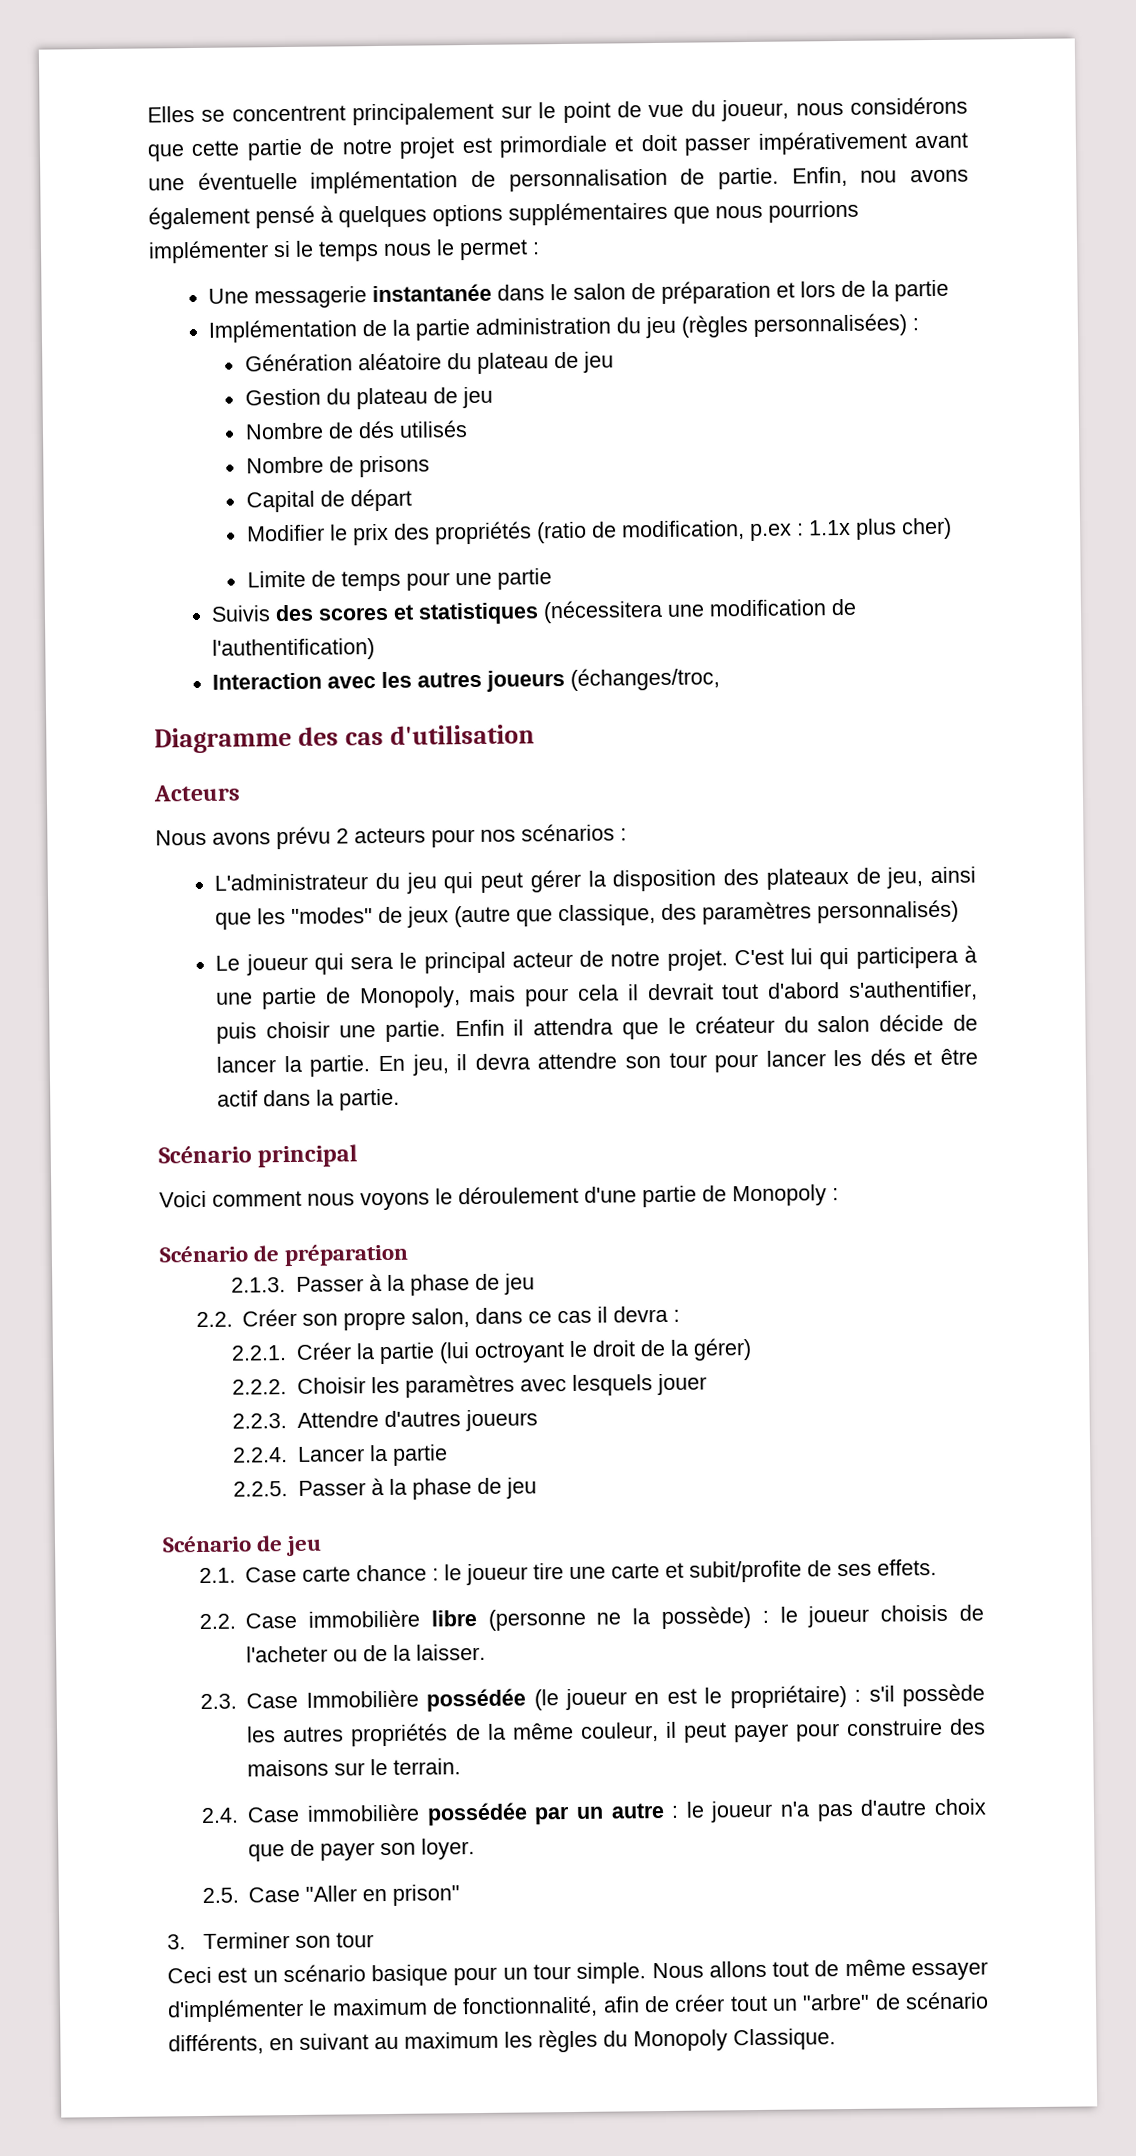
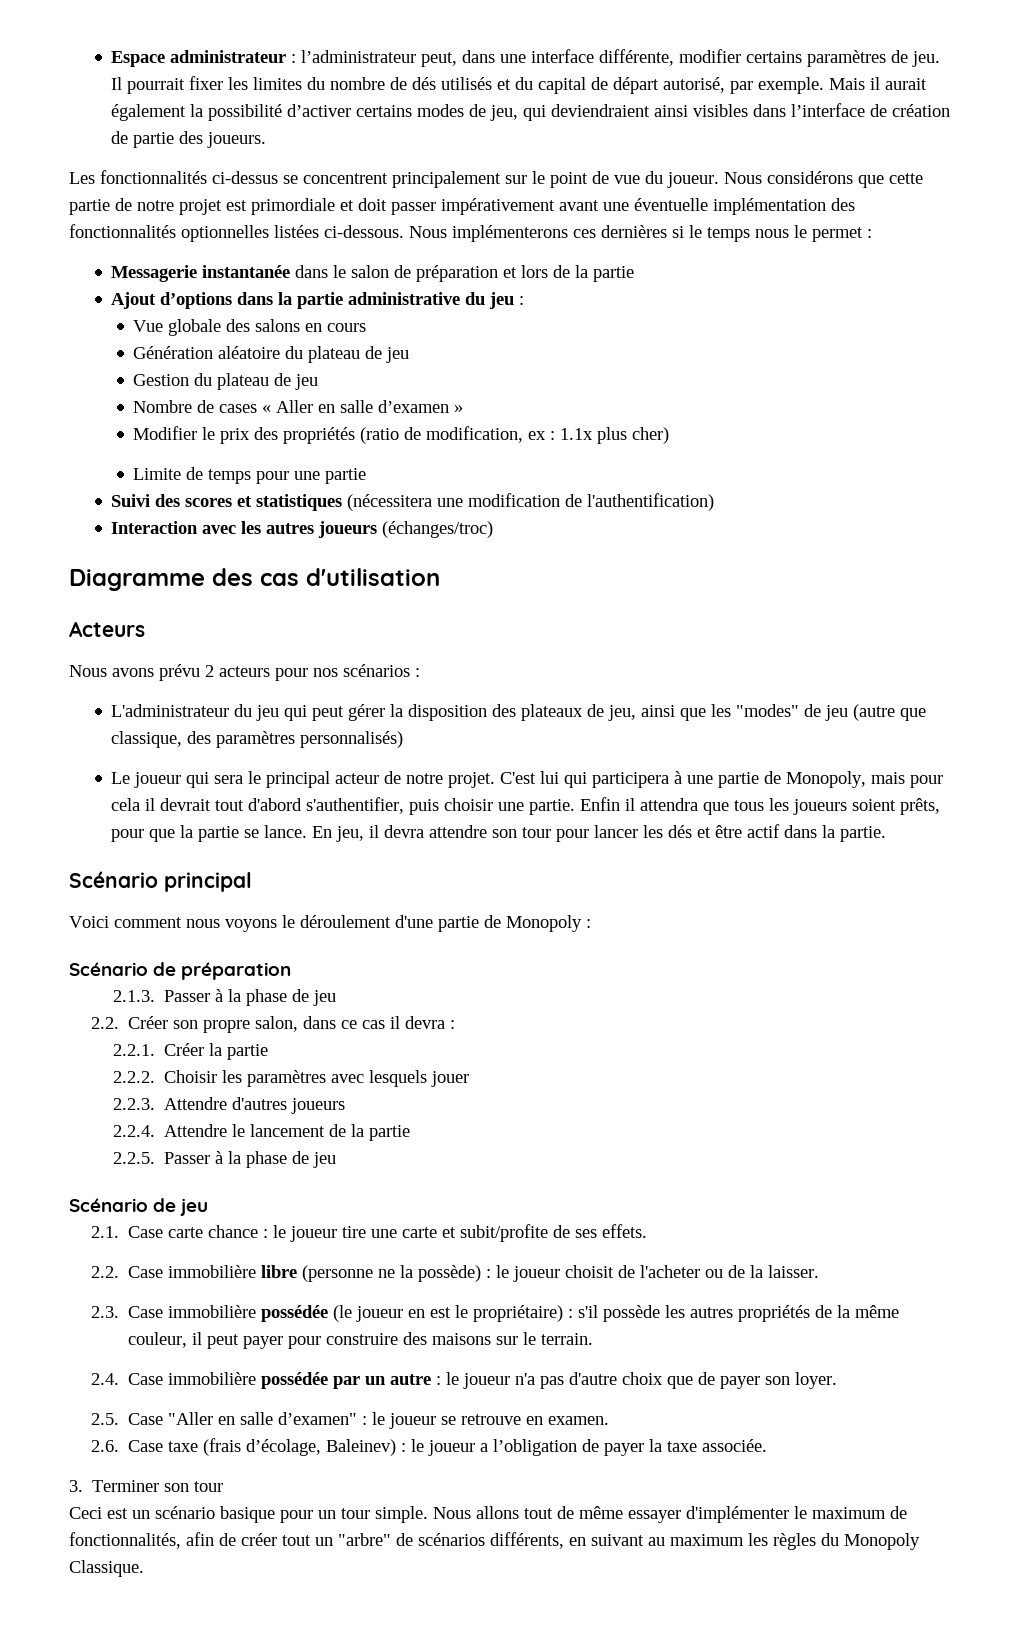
[147,105,195,123] Elles -> [111,49,941,67] [111,76,928,94] [111,103,951,121] [111,131,267,148] [69,170,278,184] Espace administrateur : l’administrateur peut, dans une interface différente, modifier certains paramètres de jeu. Il pourrait fixer les limites du nombre de dés utilisés et du capital de départ autorisé, par exemple. Mais il aurait également la possibilité d’activer certains modes de jeu, qui deviendraient ainsi visibles dans l’interface de création de partie des joueurs. // Les fonctionnalités ci-dessus
[721,99,844,122] joueur, nous -> [667,172,762,188] joueur. Nous
[471,166,969,192] [148,200,859,230] [148,240,269,264] de personnalisation de partie. Enfin, nou avons également pensé à quelques options supplémentaires que nous pourrions implémenter -> [831,198,855,211] [69,224,667,242] des fonctionnalités optionnelles listées ci-dessous. Nous implémenterons ces dernières
[208,286,368,309] Une messagerie -> [111,265,198,282] Messagerie
[208,313,920,343] Implémentation de la partie administration du jeu (règles personnalisées) : -> [111,292,525,309] [133,319,367,336] Ajout d’options dans la partie administrative du jeu : // Vue globale des salons en cours
[357,420,468,439] [245,455,430,478] [245,488,412,513] dés utilisés // Nombre de prisons // Capital de départ -> [219,400,464,413] cases « Aller en salle d’examen »
[749,523,792,542] p.ex -> [528,431,547,440] ex
[211,605,272,622] Suivis -> [111,494,151,507] Suivi
[570,667,721,691] (échanges/troc, -> [382,521,494,538] (échanges/troc)
[407,906,450,928] jeux -> [825,705,849,721] jeu
[667,1013,978,1034] [216,1055,371,1077] le créateur du salon décide de lancer la partie. -> [734,798,941,815] [111,825,308,842] tous les joueurs soient prêts, pour que la partie se lance.
[438,1338,752,1364] (lui octroyant le droit de la gérer) -> (269, 1052) none
[296,1446,365,1462] Lancer -> [164,1124,347,1137] Attendre le lancement de
[880,1604,949,1622] choisis -> [565,1265,615,1278] choisit
[305,1689,419,1708] Immobilière -> [168,1305,257,1318] immobilière
[392,1884,461,1906] prison" -> [240,1412,610,1429] [90,1438,768,1456] salle d’examen" : le joueur se retrouve en examen. // 2.6. Case taxe (frais d’écolage, Baleinev) : le joueur a l’obligation de payer la taxe associée.
[462,1995,599,2018] fonctionnalité, -> [69,1532,181,1549] fonctionnalités,
[905,1991,990,2010] scénario -> [418,1533,485,1546] scénarios

